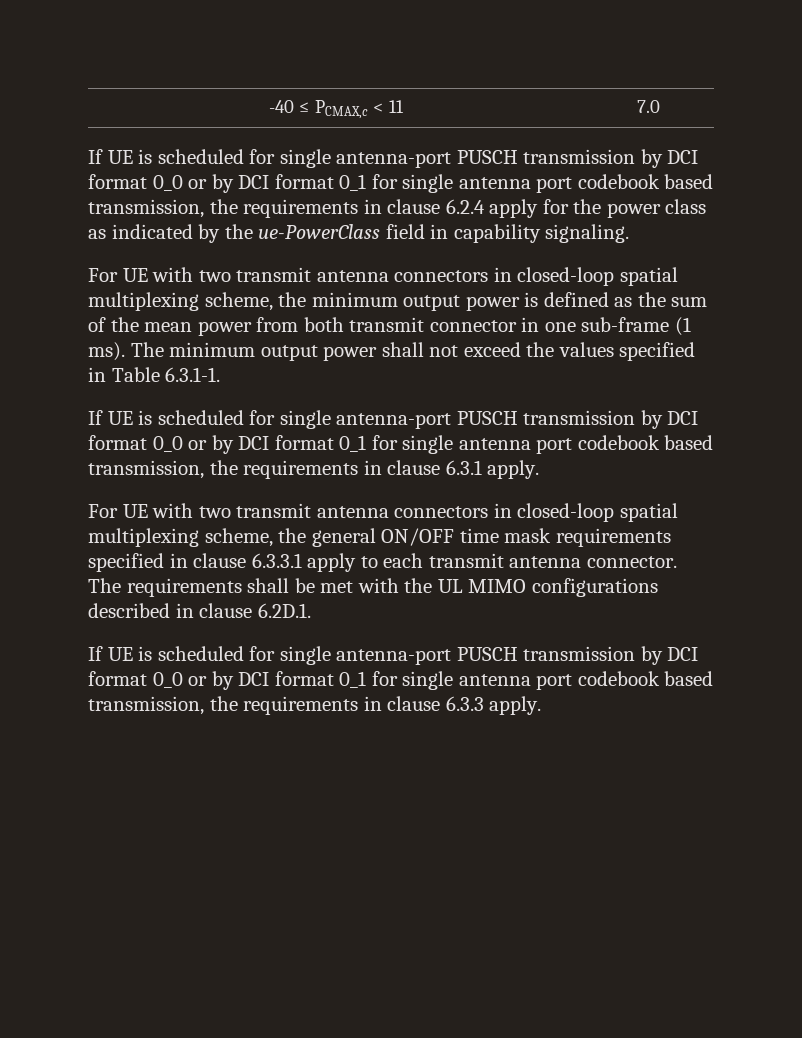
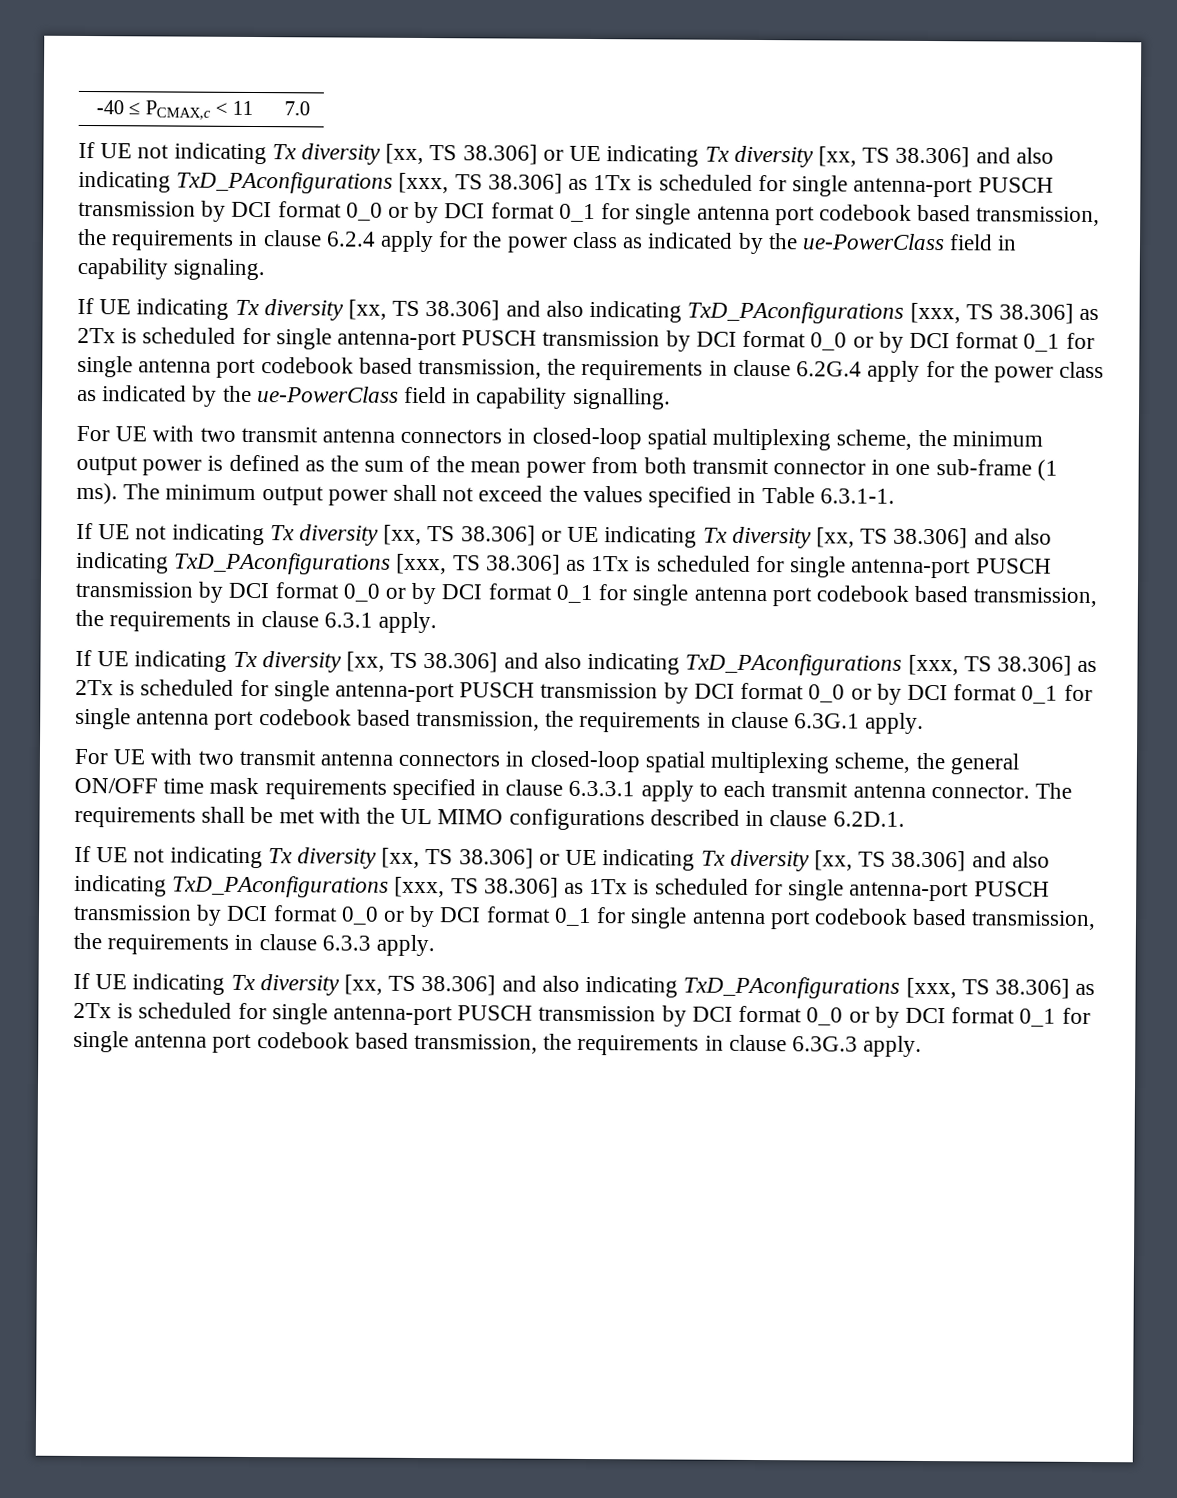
(133, 157) none -> [137,142,1054,168] [78,170,633,194] not indicating Tx diversity [xx, TS 38.306] or UE indicating Tx diversity [xx, TS 38.306] and also indicating TxD_PAconfigurations [xxx, TS 38.306] as 1Tx
(630, 233) none -> [77,297,1100,324] [77,327,1095,353] [77,355,1105,383] [77,385,671,410] // If UE indicating Tx diversity [xx, TS 38.306] and also indicating TxD_PAconfigurations [xxx, TS 38.306] as 2Tx is scheduled for single antenna-port PUSCH transmission by DCI format 0_0 or by DCI format 0_1 for single antenna port codebook based transmission, the requirements in clause 6.2G.4 apply for the power class as indicated by the ue-PowerClass field in capability signalling.
(133, 418) none -> [135,523,1052,549] [76,551,631,575] not indicating Tx diversity [xx, TS 38.306] or UE indicating Tx diversity [xx, TS 38.306] and also indicating TxD_PAconfigurations [xxx, TS 38.306] as 1Tx
(540, 469) none -> [75,649,1098,676] [75,679,1093,705] [75,707,925,734] // If UE indicating Tx diversity [xx, TS 38.306] and also indicating TxD_PAconfigurations [xxx, TS 38.306] as 2Tx is scheduled for single antenna-port PUSCH transmission by DCI format 0_0 or by DCI format 0_1 for single antenna port codebook based transmission, the requirements in clause 6.3G.1 apply.
(133, 654) none -> [133,846,1050,872] [74,874,629,898] not indicating Tx diversity [xx, TS 38.306] or UE indicating Tx diversity [xx, TS 38.306] and also indicating TxD_PAconfigurations [xxx, TS 38.306] as 1Tx
(542, 705) none -> [73,972,1096,999] [73,1002,1091,1028] [73,1030,923,1057] // If UE indicating Tx diversity [xx, TS 38.306] and also indicating TxD_PAconfigurations [xxx, TS 38.306] as 2Tx is scheduled for single antenna-port PUSCH transmission by DCI format 0_0 or by DCI format 0_1 for single antenna port codebook based transmission, the requirements in clause 6.3G.3 apply.

